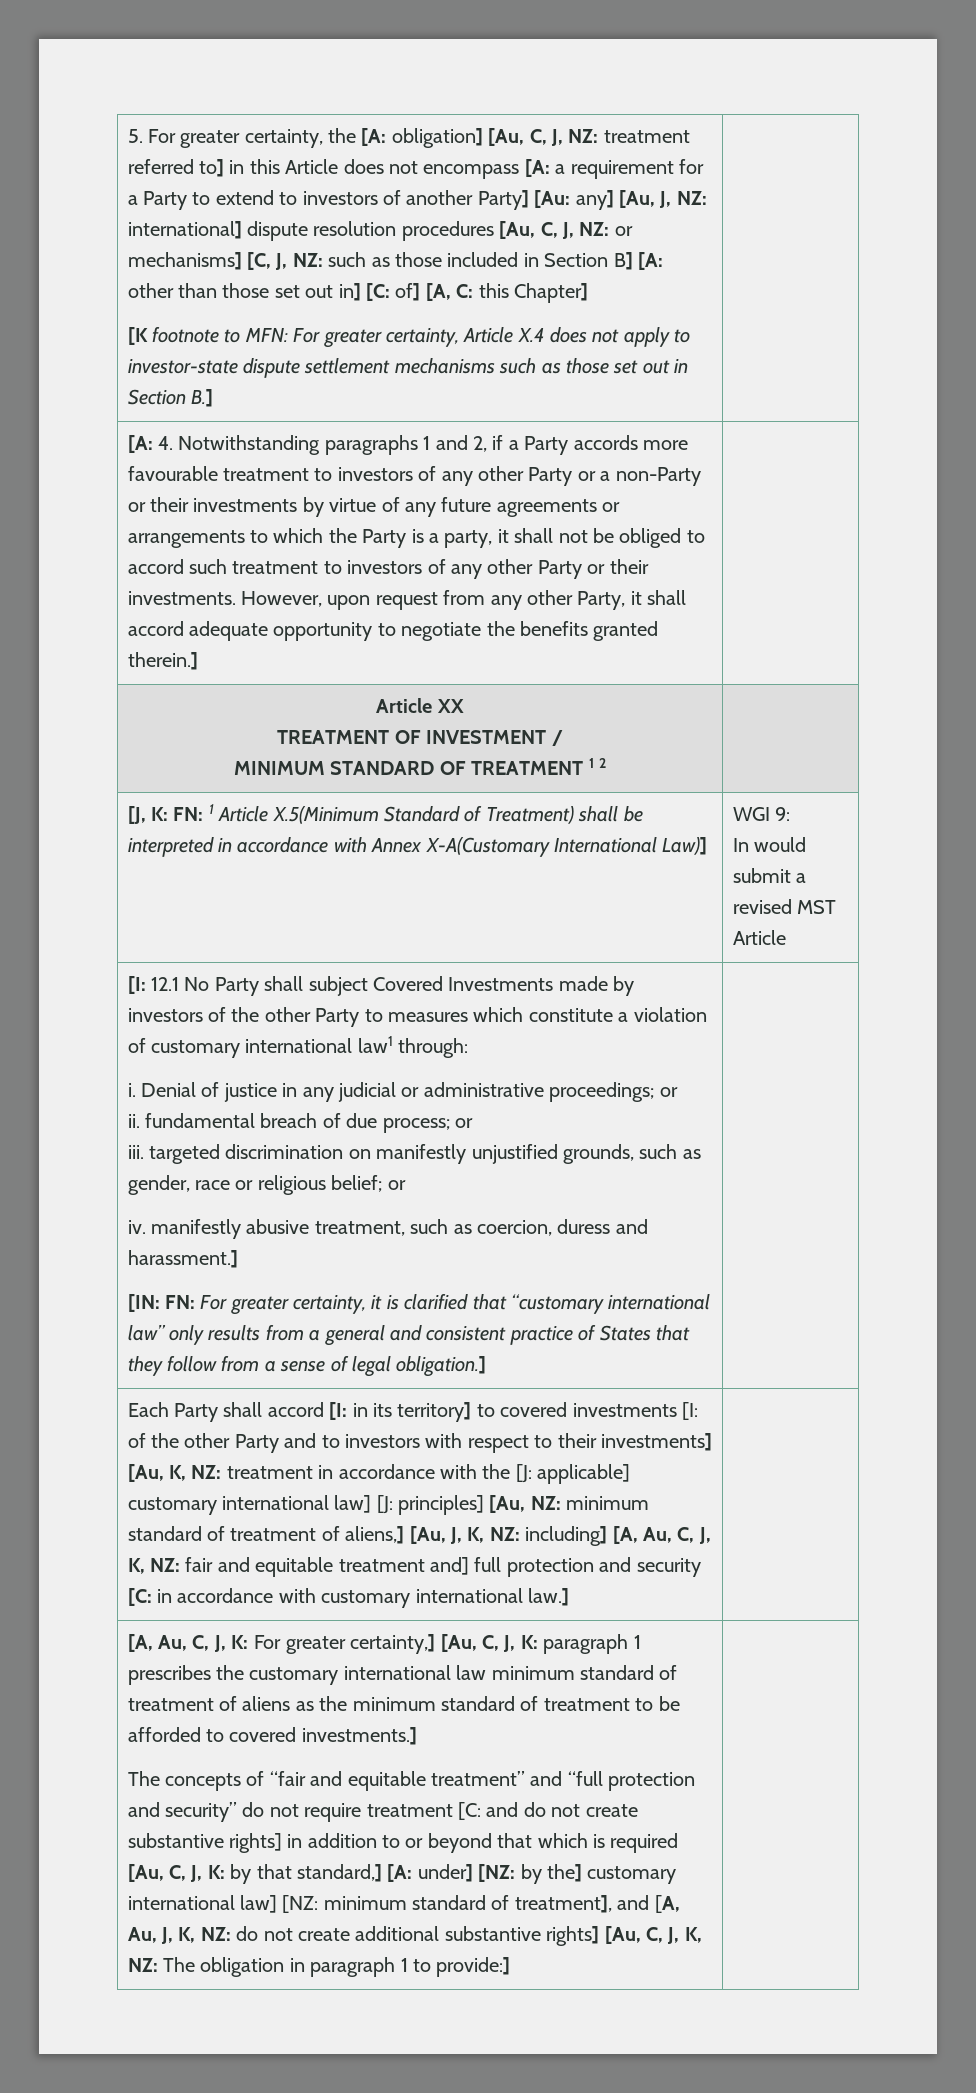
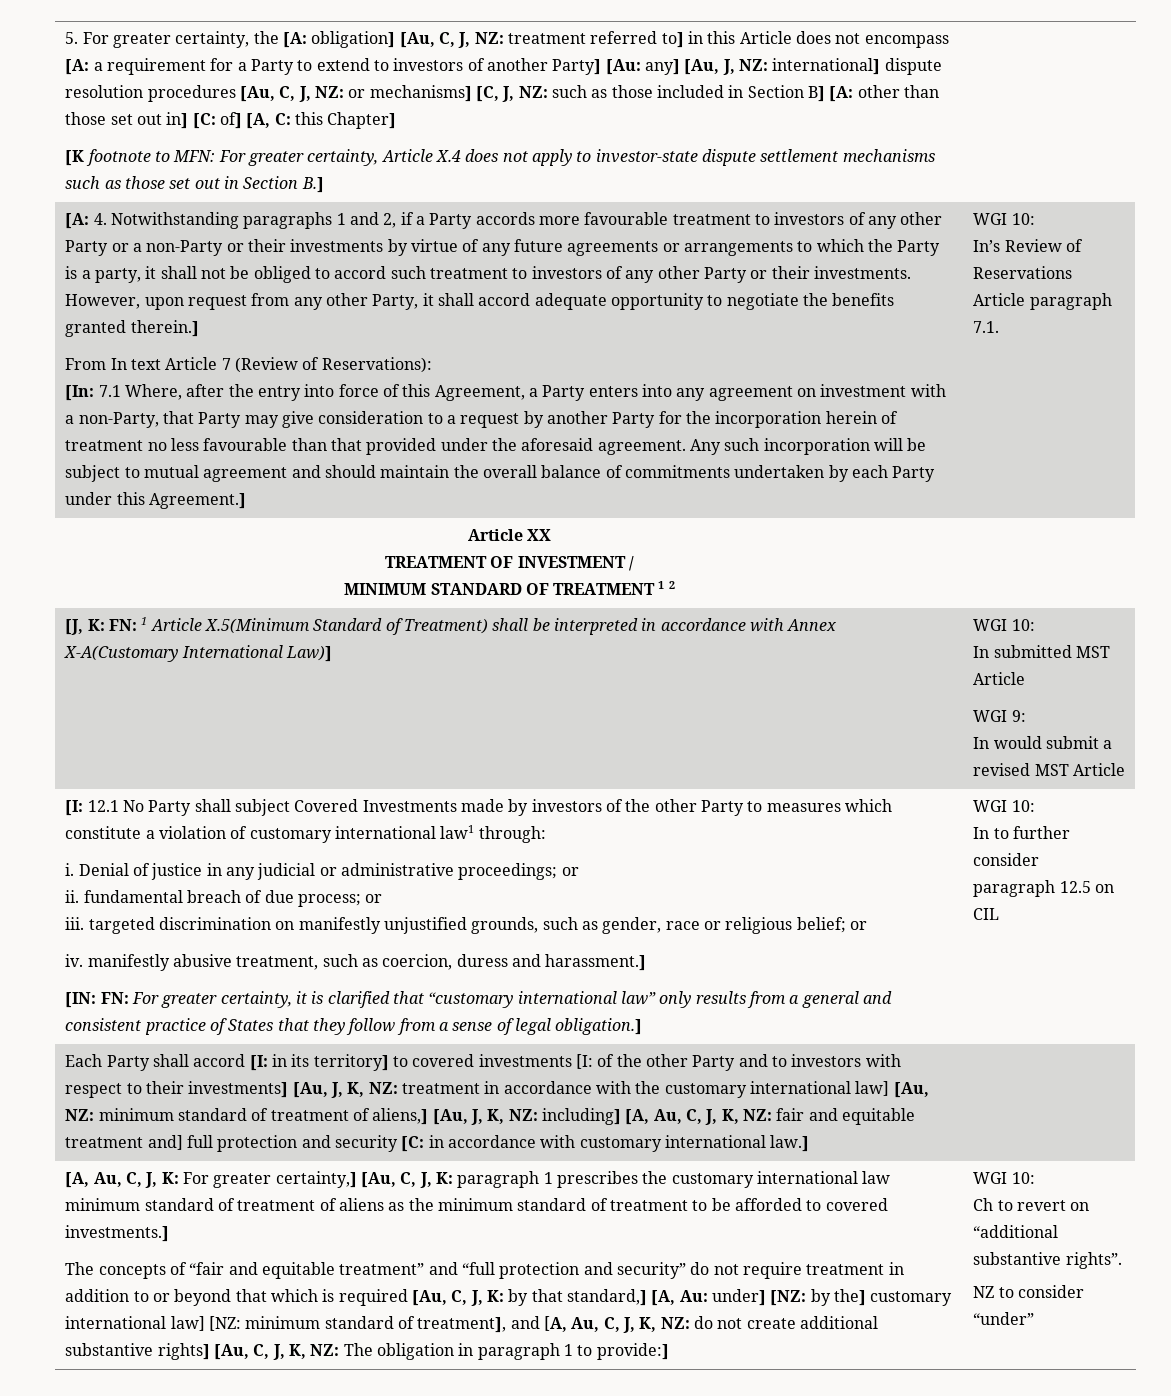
(198, 661) | -> [65,357,432,373] [65,384,946,401] [65,411,898,428] [65,438,927,455] [65,465,936,482] [65,492,247,509] [973,213,1035,225] [973,239,1084,252] [973,266,1073,279] [973,293,1112,310] [973,321,1000,333] // From In text Article 7 (Review of Reservations): // [In: 7.1 Where, after the entry into force of this Agreement, a Party enters into any agreement on investment with a non-Party, that Party may give consideration to a request by another Party for the incorporation herein of treatment no less favourable than that provided under the aforesaid agreement. Any such incorporation will be subject to mutual agreement and should maintain the overall balance of commitments undertaken by each Party under this Agreement.] | WGI 10: // In’s Review of Reservations Article paragraph 7.1.
(770, 814) none -> [1011,619,1035,631] [973,645,1111,658] [973,672,1026,685] [973,710,1008,722] 10: // In submitted MST Article // WGI
(487, 1366) none -> [973,800,1035,812] [973,826,1071,839] [973,853,1040,866] [973,880,1115,897] [973,908,1000,920] WGI 10: // In to further consider paragraph 12.5 on CIL
(164, 1473) none -> [331,1082,344,1098] J,
[515,1464,631,1484] [127,1495,485,1515] [J: applicable] customary international law] [J: principles] -> [664,1081,890,1098] customary international law]
[457,1802,638,1820] [127,1833,282,1853] [C: and do not create substantive rights] -> (885, 1269) none
[387,1864,413,1882] [A: -> [651,1290,708,1306] [A, Au:
(157, 1935) none -> [603,1317,620,1332] C,
(511, 1967) none -> [973,1172,1035,1184] [973,1198,1090,1211] [973,1225,1059,1238] [973,1252,1122,1269] [973,1285,1085,1298] [973,1312,1035,1325] WGI 10: // Ch to revert on “additional substantive rights”. // NZ to consider “under”

